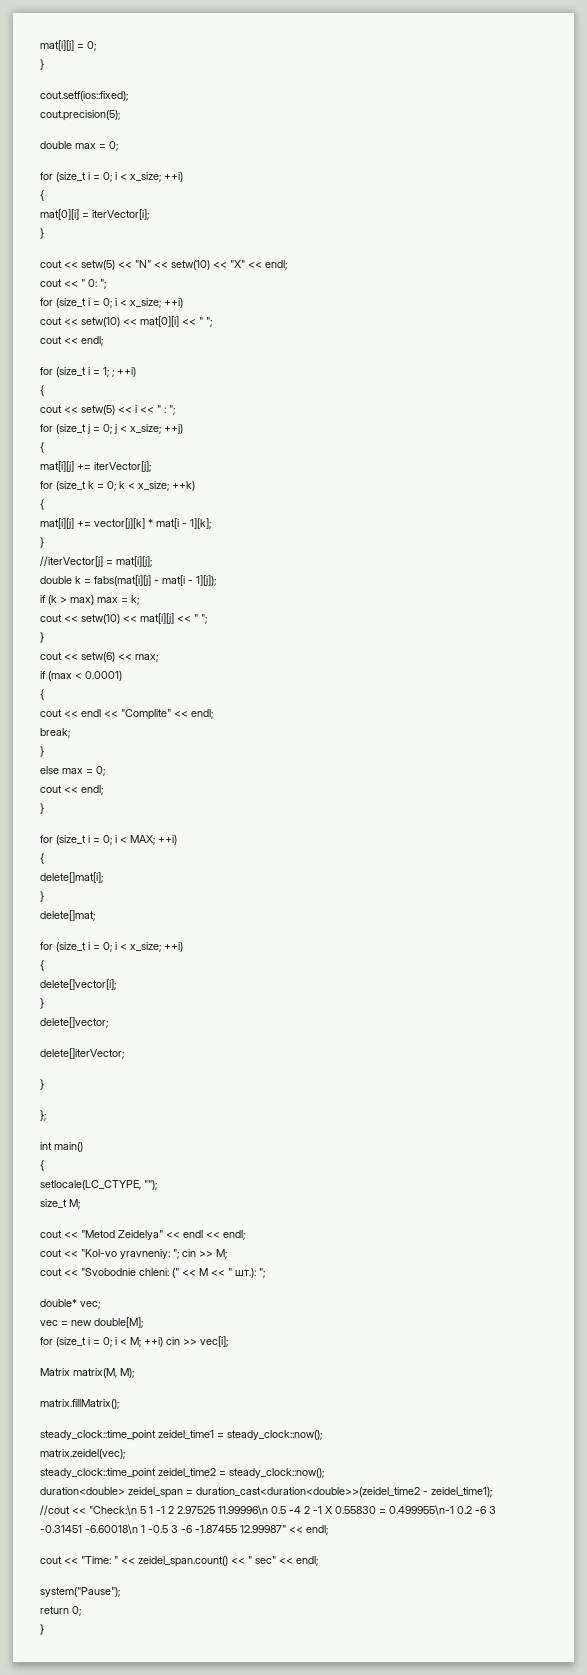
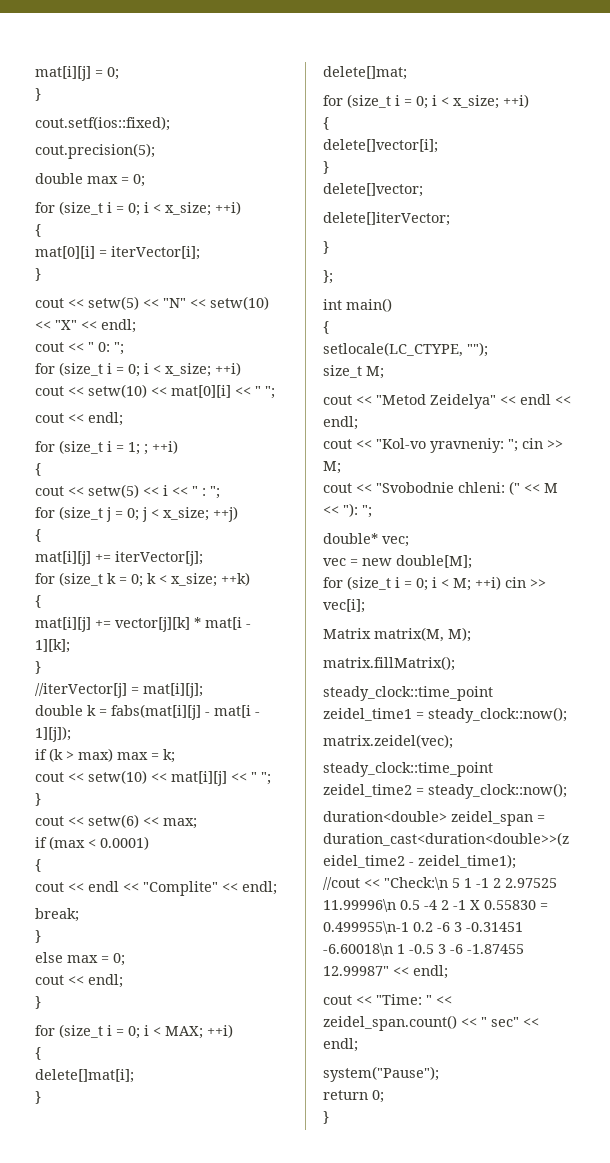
[228,1268,256,1278] " шт.): -> [343,503,358,517] "):

